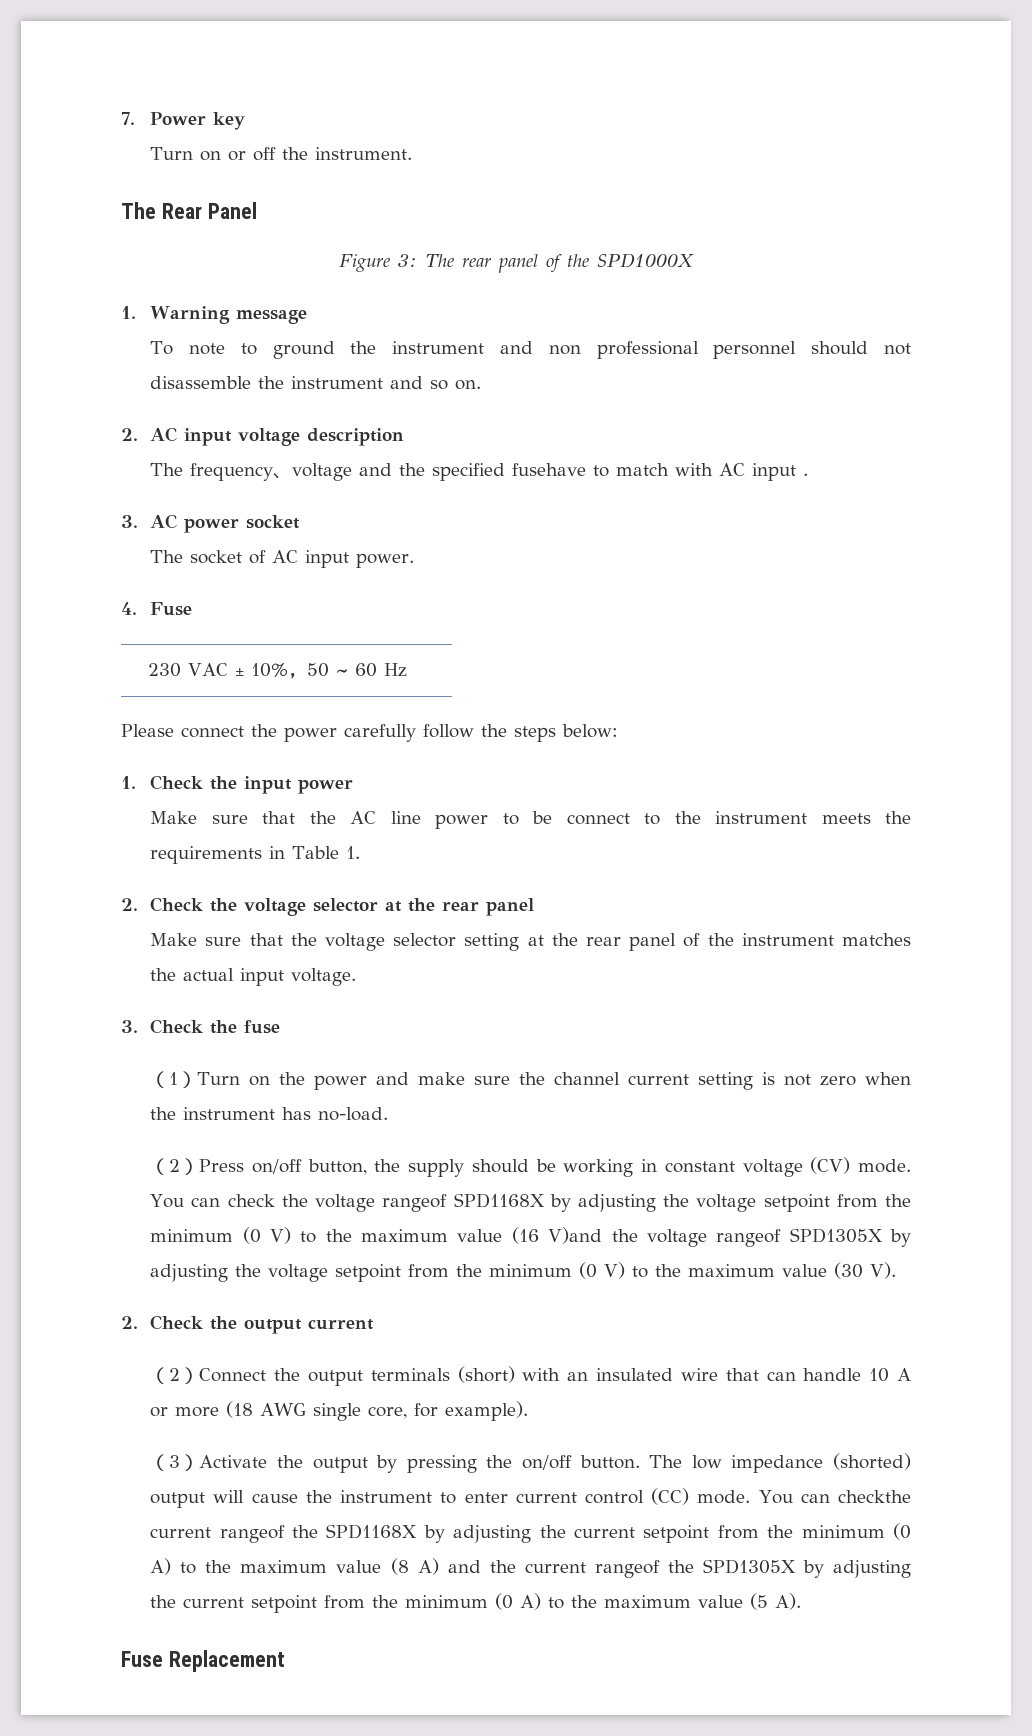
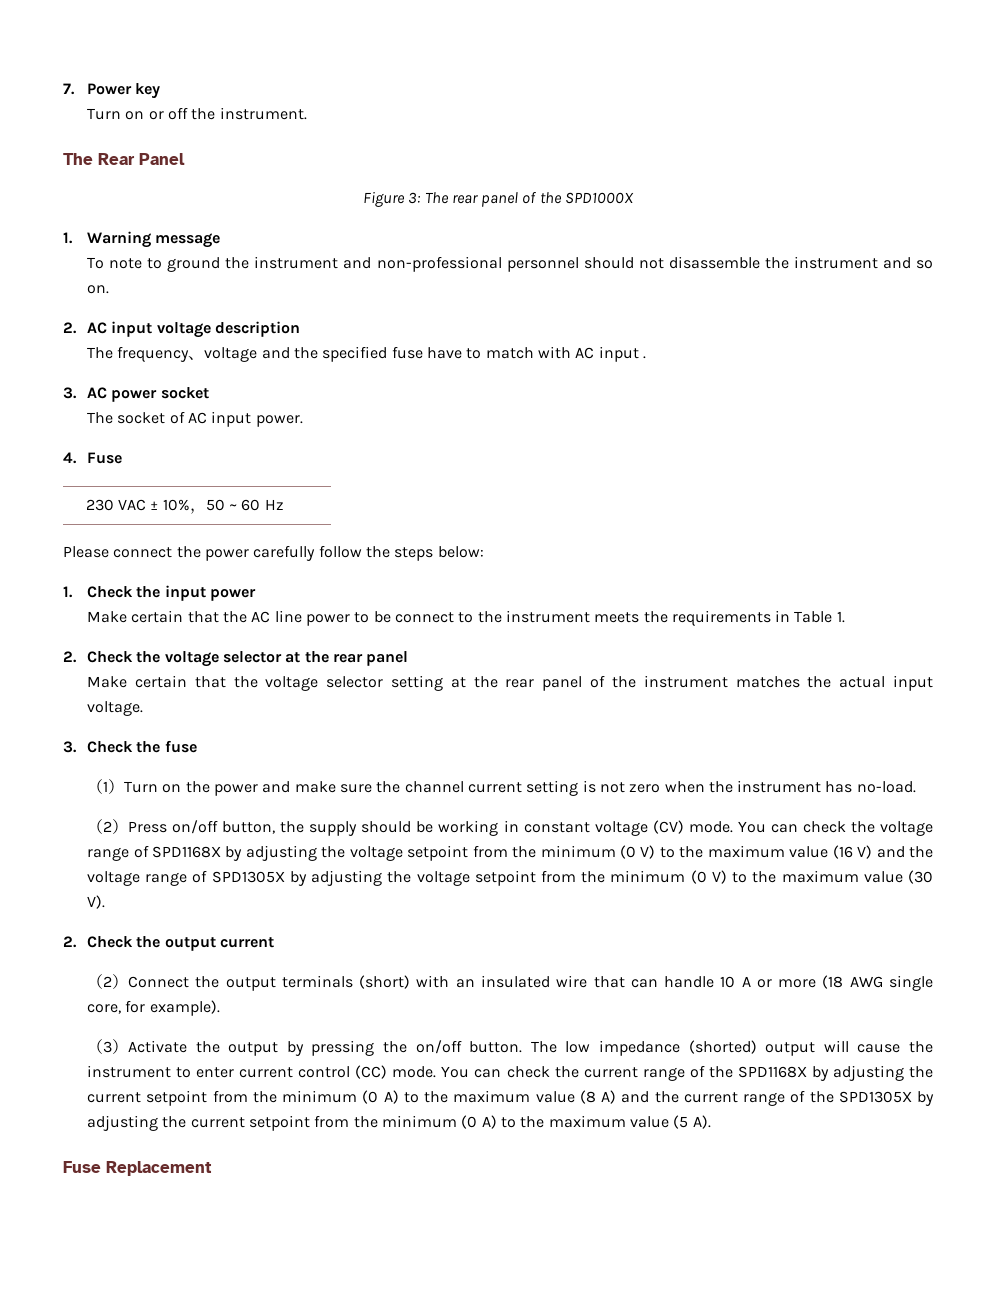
[548,341,699,359] non professional -> [376,256,502,272] non-professional
[512,463,587,476] fusehave -> [391,346,462,359] fuse have
[211,815,248,824] sure -> [131,610,184,623] certain
[205,937,242,946] sure -> [134,675,187,688] certain
[382,1194,448,1212] rangeof -> [87,845,149,861] range of
[548,1227,782,1247] V)and the voltage rangeof -> [857,845,934,859] [87,870,208,886] V) and the voltage range of
[837,1490,911,1503] [150,1525,285,1543] checkthe current rangeof -> [506,1065,705,1081] check the current range of
[594,1560,660,1578] rangeof -> [743,1090,806,1106] range of

